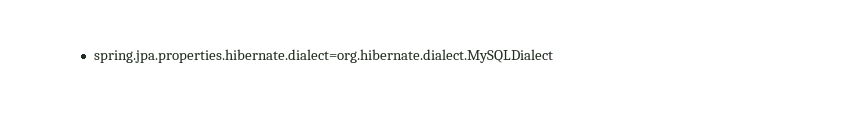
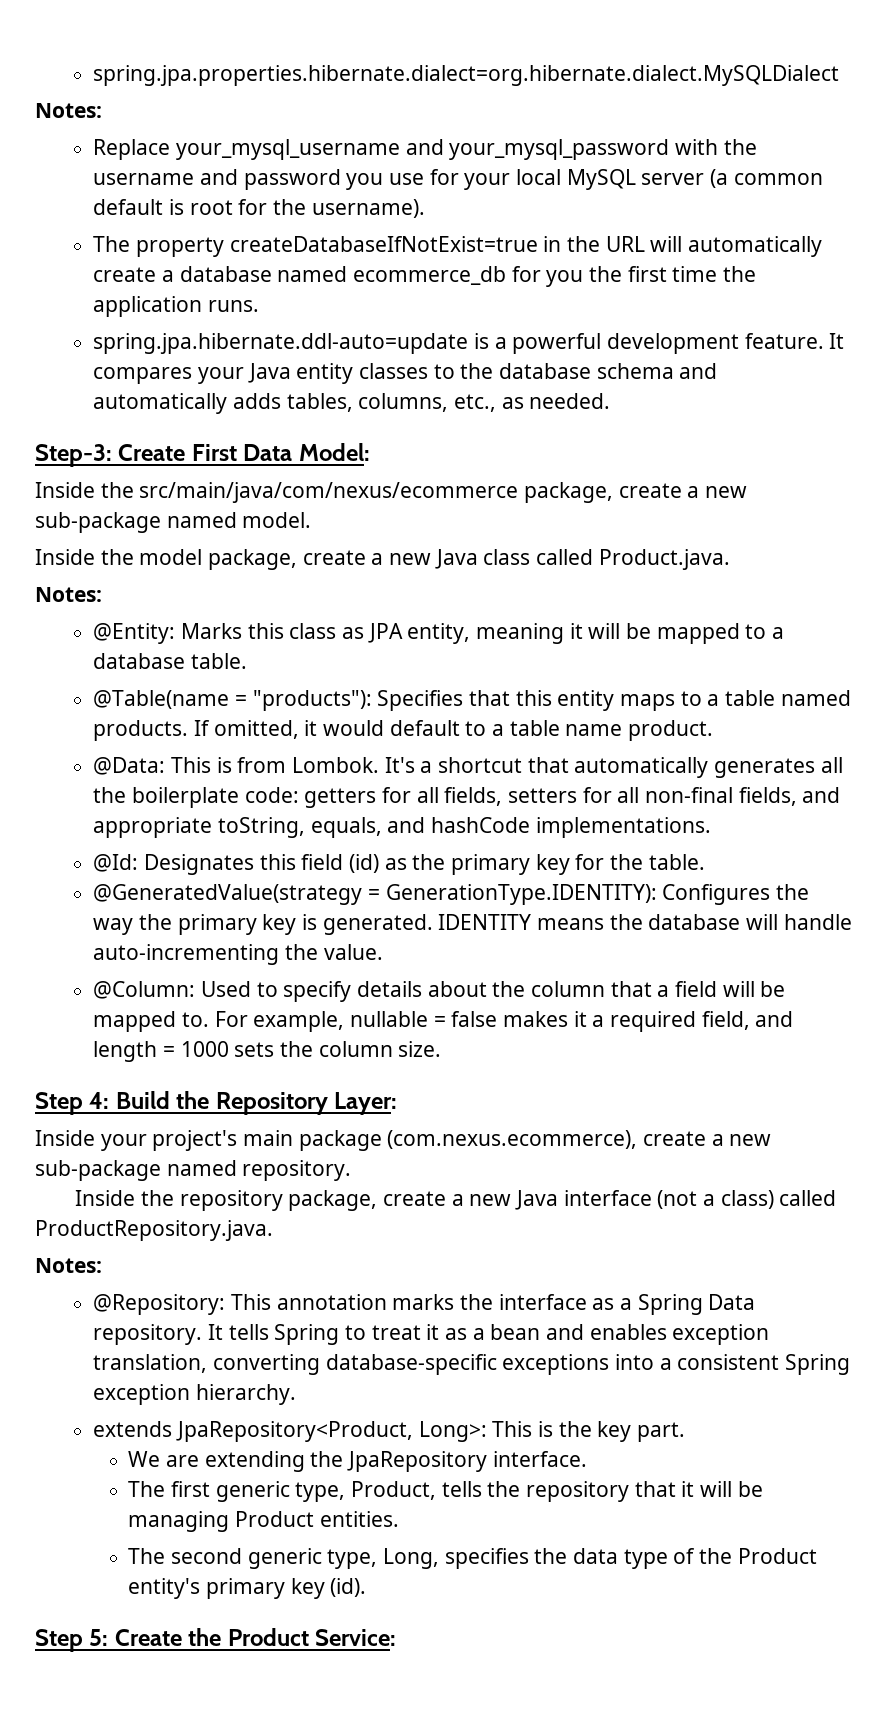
(554, 56) none -> [35,103,102,118] [93,139,757,160] [93,169,823,190] [93,199,425,218] [93,236,822,257] [93,266,756,287] [93,296,259,317] [93,333,845,354] [93,363,718,384] [93,393,611,414] [35,443,370,467] [35,482,748,503] [35,512,312,533] [35,549,730,570] [35,587,102,602] [93,623,784,644] [93,653,247,669] [93,690,851,711] [93,720,713,741] [93,757,843,778] [93,787,841,808] [93,817,711,838] [93,854,705,875] [93,884,809,905] [93,914,852,935] [93,944,383,965] [93,981,786,1002] [93,1011,794,1032] [93,1041,442,1062] [35,1091,398,1115] [35,1130,772,1151] [35,1160,352,1181] [75,1190,837,1211] [35,1220,273,1241] [35,1258,102,1273] [93,1294,756,1315] [93,1324,770,1345] [93,1354,850,1375] [93,1384,296,1405] [93,1421,685,1442] [128,1451,587,1472] [128,1481,763,1502] [128,1511,399,1532] [128,1548,817,1569] [128,1578,367,1599] [35,1628,397,1652] // Notes: // Replace your_mysql_username and your_mysql_password with the username and password you use for your local MySQL server (a common default is root for the username). // The property createDatabaseIfNotExist=true in the URL will automatically create a database named ecommerce_db for you the first time the application runs. // spring.jpa.hibernate.ddl-auto=update is a powerful development feature. It compares your Java entity classes to the database schema and automatically adds tables, columns, etc., as needed. // Step-3: Create First Data Model: // Inside the src/main/java/com/nexus/ecommerce package, create a new sub-package named model. // Inside the model package, create a new Java class called Product.java. // Notes: // @Entity: Marks this class as JPA entity, meaning it will be mapped to a database table. // @Table(name = "products"): Specifies that this entity maps to a table named products. If omitted, it would default to a table name product. // @Data: This is from Lombok. It's a shortcut that automatically generates all the boilerplate code: getters for all fields, setters for all non-final fields, and appropriate toString, equals, and hashCode implementations. // @Id: Designates this field (id) as the primary key for the table. // @GeneratedValue(strategy = GenerationType.IDENTITY): Configures the way the primary key is generated. IDENTITY means the database will handle auto-incrementing the value. // @Column: Used to specify details about the column that a field will be mapped to. For example, nullable = false makes it a required field, and length = 1000 sets the column size. // Step 4: Build the Repository Layer: // Inside your project's main package (com.nexus.ecommerce), create a new sub-package named repository. // Inside the repository package, create a new Java interface (not a class) called ProductRepository.java. // Notes: // @Repository: This annotation marks the interface as a Spring Data repository. It tells Spring to treat it as a bean and enables exception translation, converting database-specific exceptions into a consistent Spring exception hierarchy. // extends JpaRepository<Product, Long>: This is the key part. // We are extending the JpaRepository interface. // The first generic type, Product, tells the repository that it will be managing Product entities. // The second generic type, Long, specifies the data type of the Product entity's primary key (id). // Step 5: Create the Product Service:

